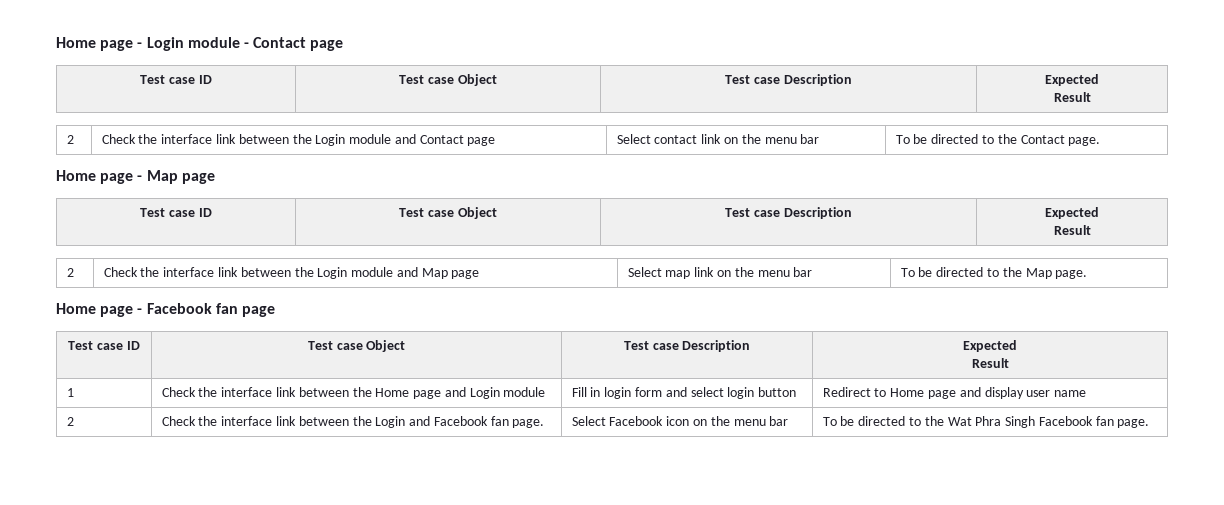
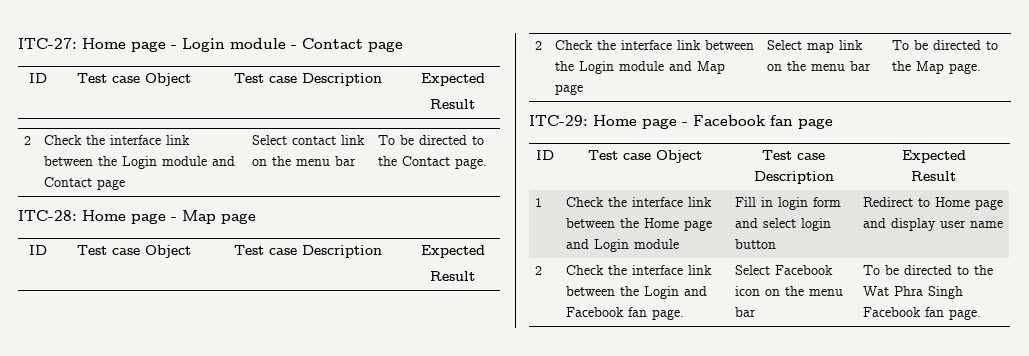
(56, 42) none -> [18,38,77,49] ITC-27:
[140,75,195,84] Test case -> (403, 46) none
(1101, 141) none -> [18,210,77,221] ITC-28:
[140,208,195,217] Test case -> (256, 218) none
(1088, 274) none -> [529,115,588,126] ITC-29:
[68,341,123,350] Test case -> (833, 123) none

